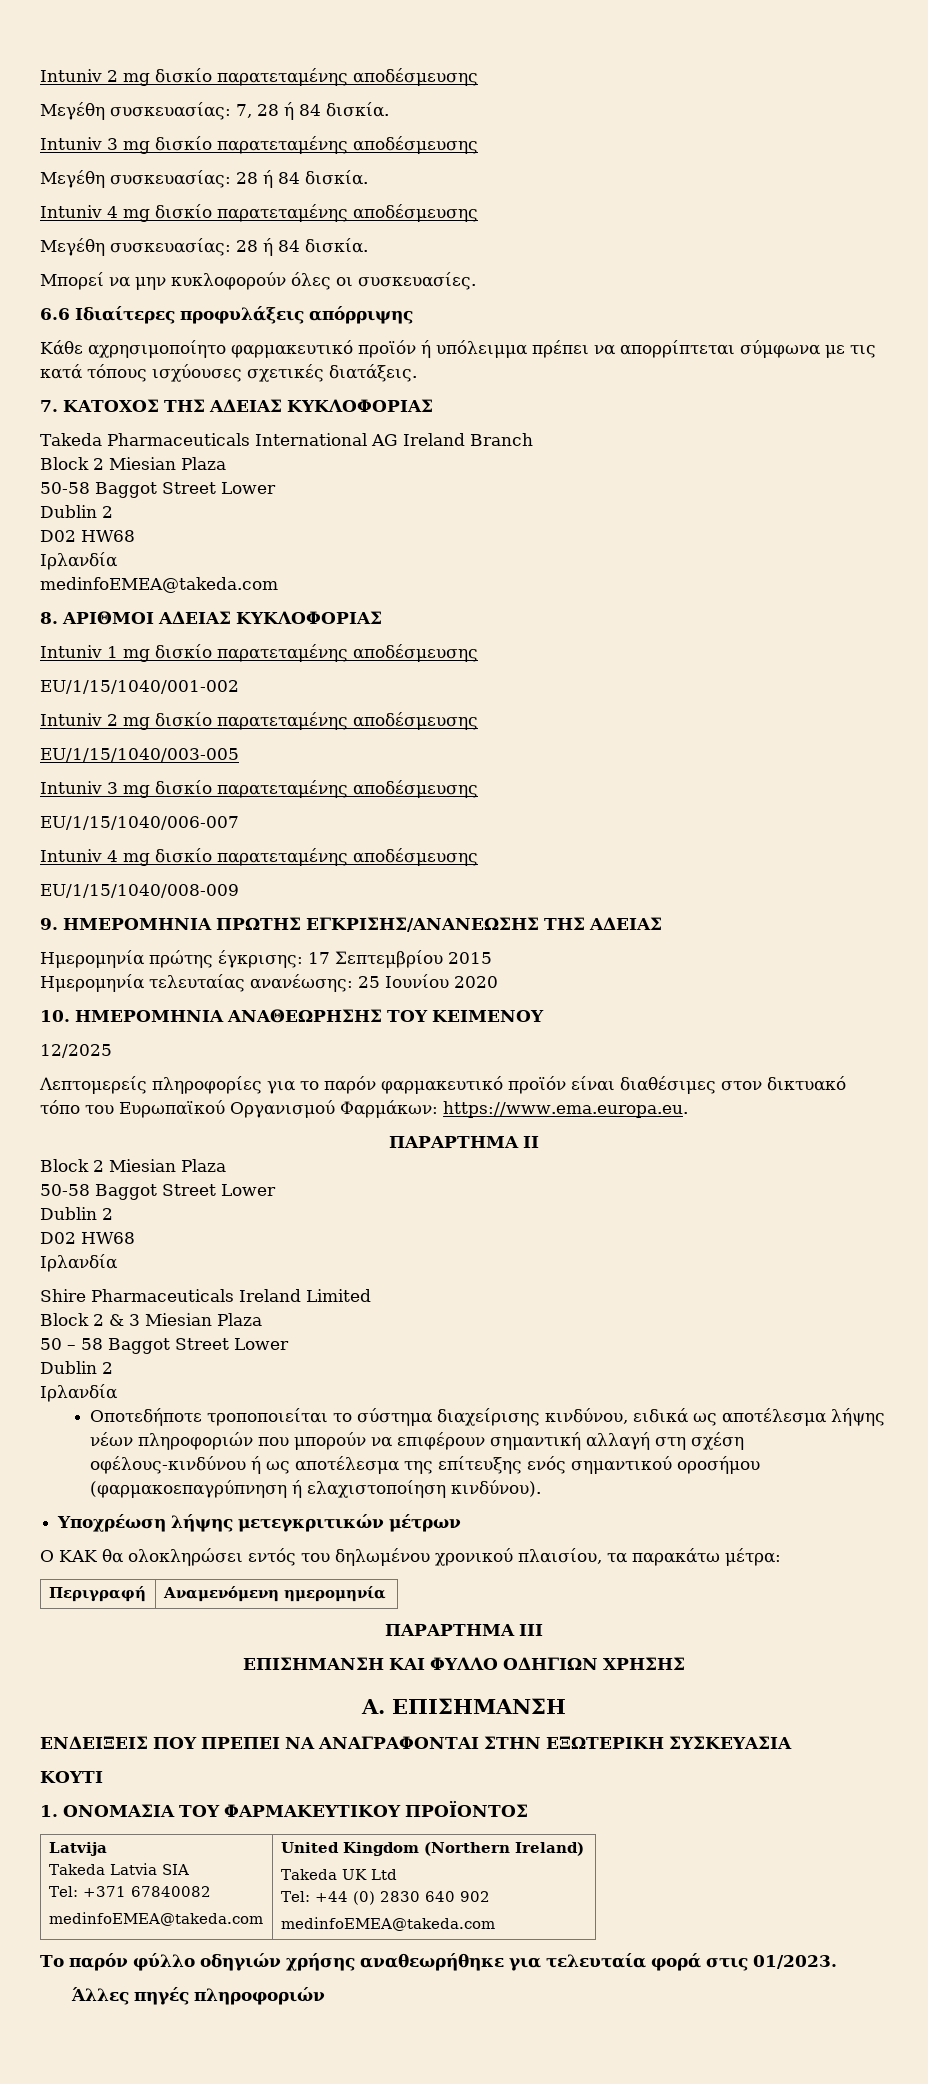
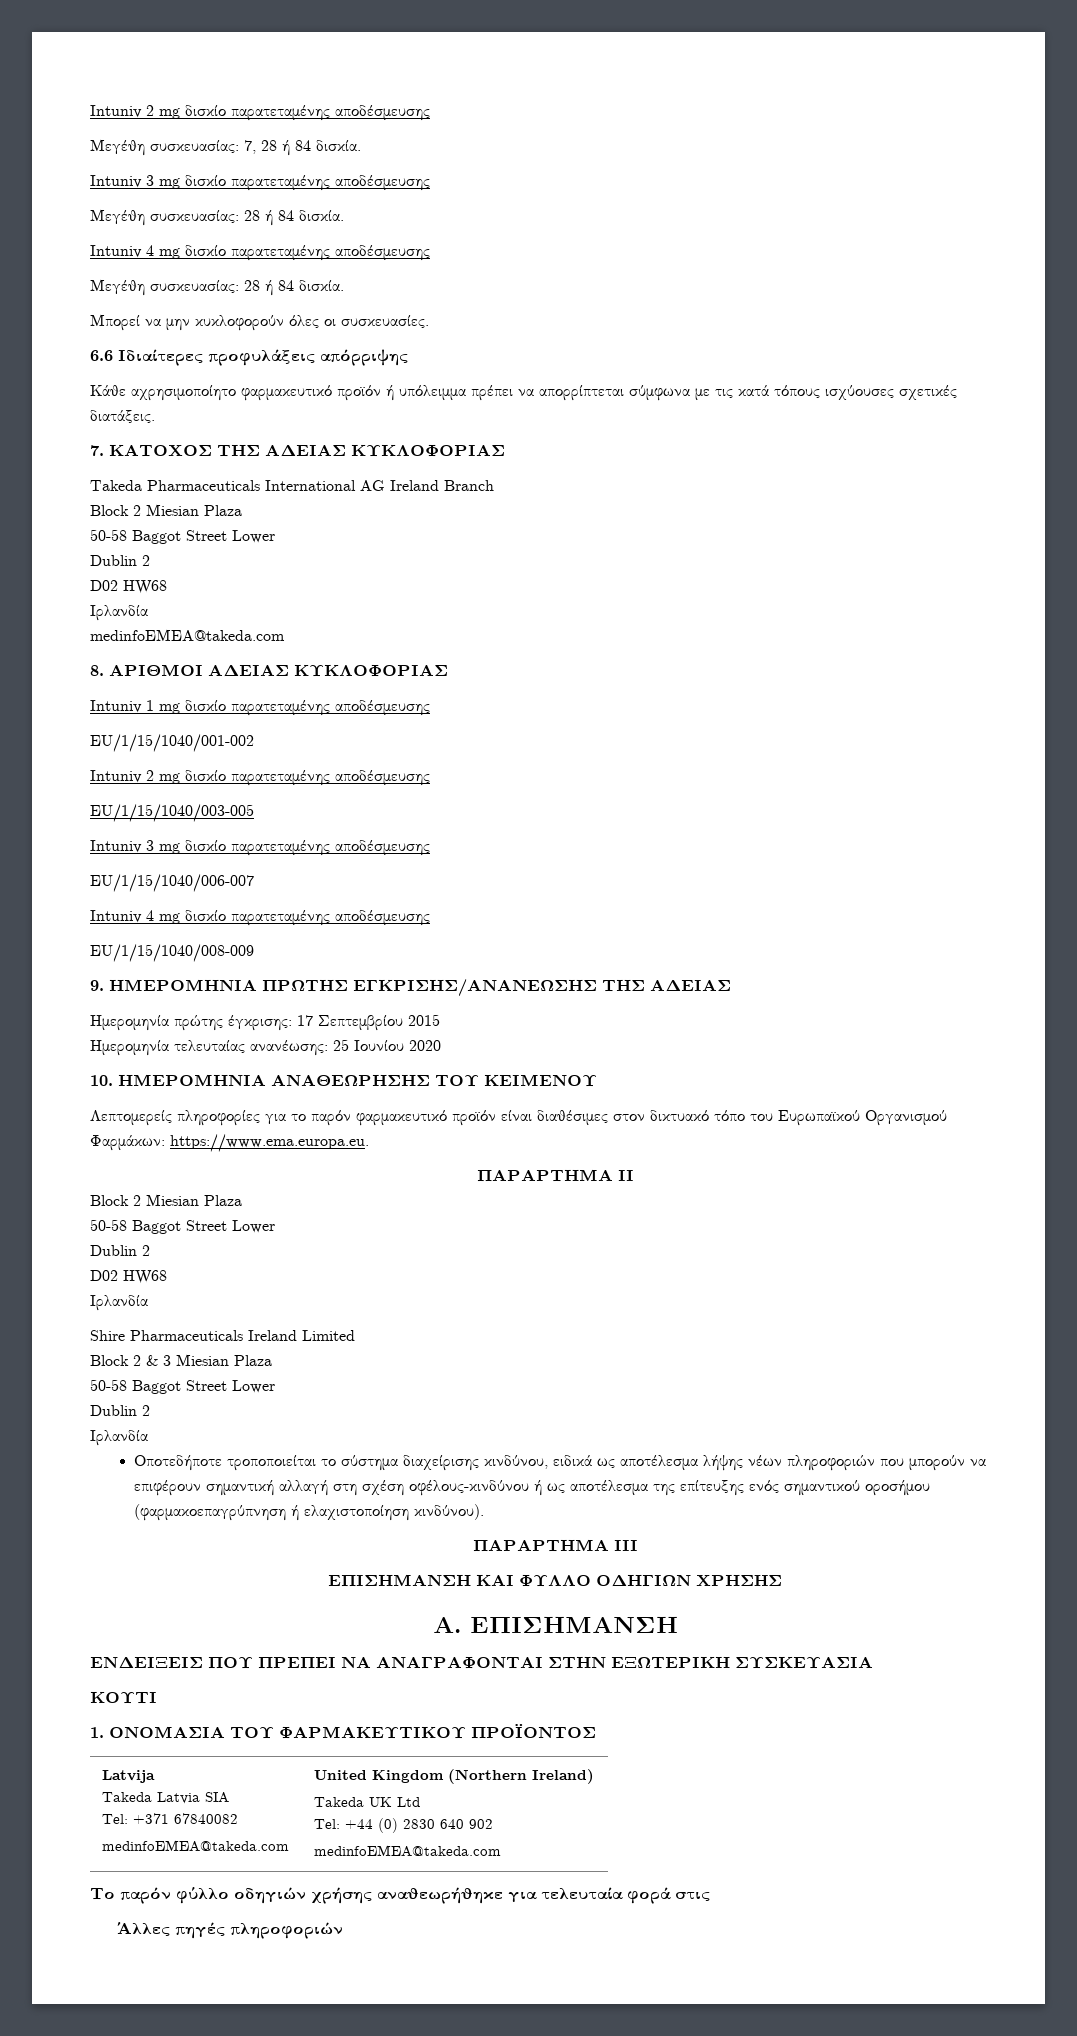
[40,1044,112,1058] // 12/2025 -> (597, 1080) none
[40,1338,103,1350] 50 – 58 -> [90,1379,127,1391] 50-58
[57,1514,462,1532] [40,1548,781,1566] [48,1586,146,1602] [162,1586,386,1602] // Υποχρέωση λήψης μετεγκριτικών μέτρων // Ο ΚΑΚ θα ολοκληρώσει εντός του δηλωμένου χρονικού πλαισίου, τα παρακάτω μέτρα: // Περιγραφή | Αναμενόμενη ημερομηνία -> (485, 1512) none
[753,1955,837,1969] 01/2023. -> (710, 1896) none

